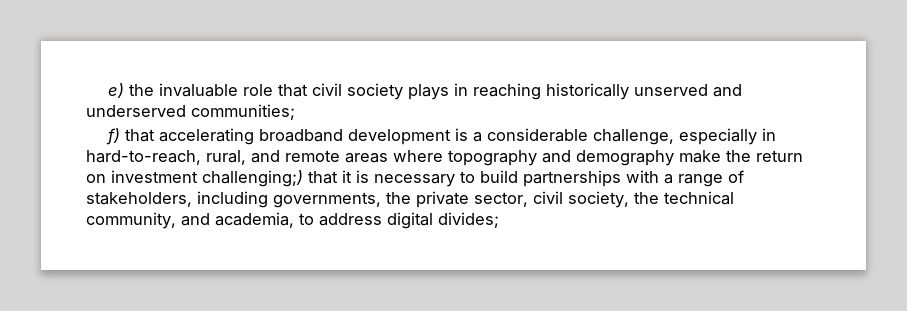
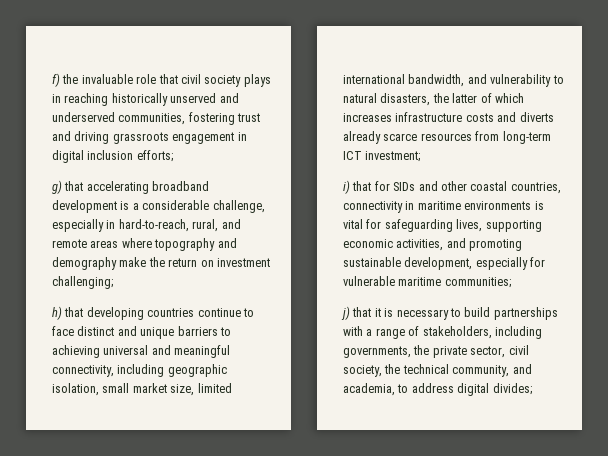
[108,83,125,98] e) -> [52,73,60,87] f)
[191,104,295,120] [106,128,121,145] communities; // f) -> [118,112,261,125] [52,131,247,144] [52,150,173,163] [52,180,62,194] communities, fostering trust and driving grassroots engagement in digital inclusion efforts; // g)
[202,170,303,187] challenging;) -> [52,276,113,289] [52,306,254,320] [52,326,231,339] [52,345,231,358] [52,364,227,377] [52,383,232,396] [343,74,564,87] [343,93,524,106] [343,112,554,122] [343,131,551,144] [343,151,421,162] [343,180,561,194] [343,201,544,213] [343,219,542,232] [343,238,523,251] [343,257,546,270] [343,276,511,288] [341,306,350,320] challenging; // h) that developing countries continue to face distinct and unique barriers to achieving universal and meaningful connectivity, including geographic isolation, small market size, limited international bandwidth, and vulnerability to natural disasters, the latter of which increases infrastructure costs and diverts already scarce resources from long-term ICT investment; // i) that for SIDs and other coastal countries, connectivity in maritime environments is vital for safeguarding lives, supporting economic activities, and promoting sustainable development, especially for vulnerable maritime communities; // j)

